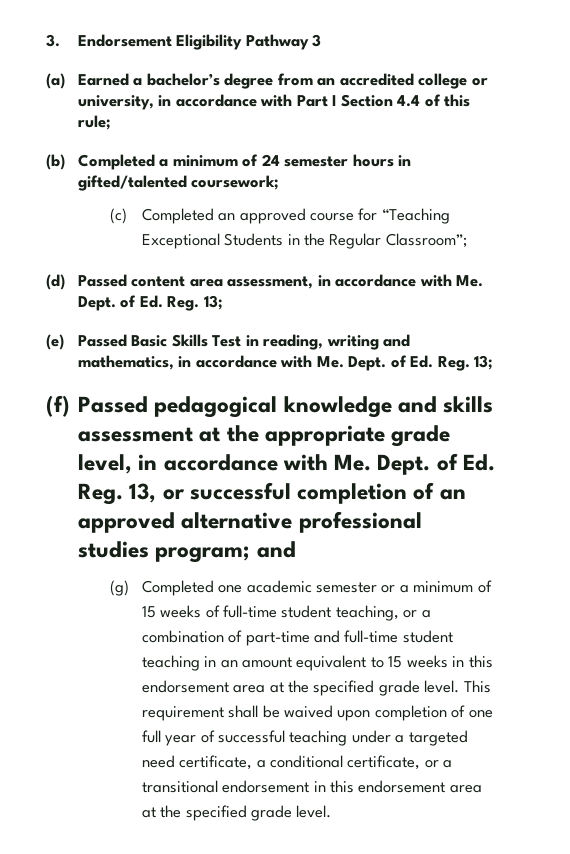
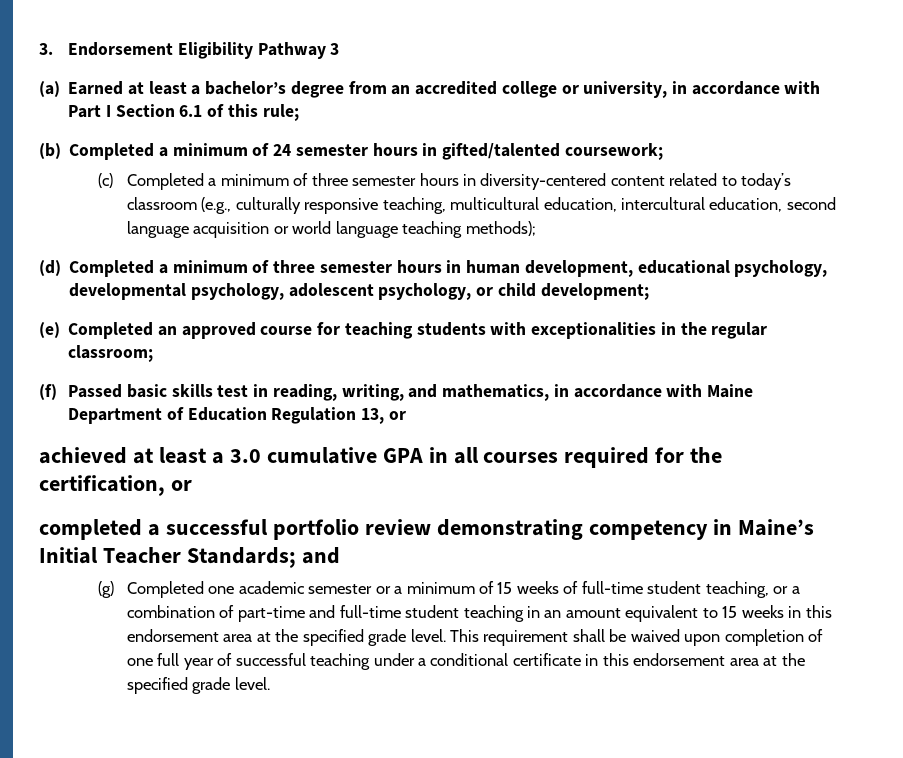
(129, 79) none -> [128,81,187,95] at least
[397,95,421,107] 4.4 -> [179,105,203,117] 6.1
[218,208,450,224] [141,233,467,249] [46,274,484,290] [77,295,223,311] [46,334,242,350] an approved course for “Teaching Exceptional Students in the Regular Classroom”; // (d) Passed content area assessment, in accordance with Me. Dept. of Ed. Reg. 13; // (e) Passed Basic Skills Test -> [208,173,792,190] [126,197,836,214] [126,221,536,238] [39,260,828,277] [69,283,649,300] [39,322,768,339] [68,345,154,362] [39,384,249,400] a minimum of three semester hours in diversity-centered content related to today’s classroom (e.g., culturally responsive teaching, multicultural education, intercultural education, second language acquisition or world language teaching methods); // (d) Completed a minimum of three semester hours in human development, educational psychology, developmental psychology, adolescent psychology, or child development; // (e) Completed an approved course for teaching students with exceptionalities in the regular classroom; // (f) Passed basic skills test
[326,335,379,350] writing -> [341,384,404,401] writing,
[316,355,493,371] [46,395,494,418] [78,425,451,447] [78,453,495,475] [78,482,466,505] [78,511,422,533] [78,541,251,563] Me. Dept. of Ed. Reg. 13; // (f) Passed pedagogical knowledge and skills assessment at the appropriate grade level, in accordance with Me. Dept. of Ed. Reg. 13, or successful completion of an approved alternative professional studies program; -> [706,384,753,398] [68,407,406,424] [39,447,723,468] [39,475,192,496] [39,519,814,540] [39,547,296,568] Maine Department of Education Regulation 13, or // achieved at least a 3.0 cumulative GPA in all courses required for the certification, or // completed a successful portfolio review demonstrating competency in Maine’s Initial Teacher Standards;
[408,730,468,746] [141,755,453,770] [141,780,310,793] targeted need certificate, a conditional certificate, or a transitional endorsement -> [430,653,581,666] conditional certificate

